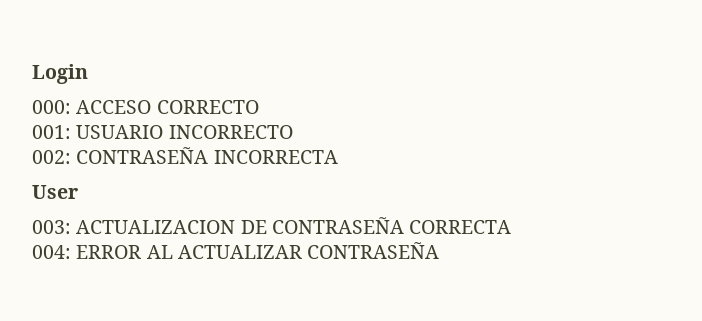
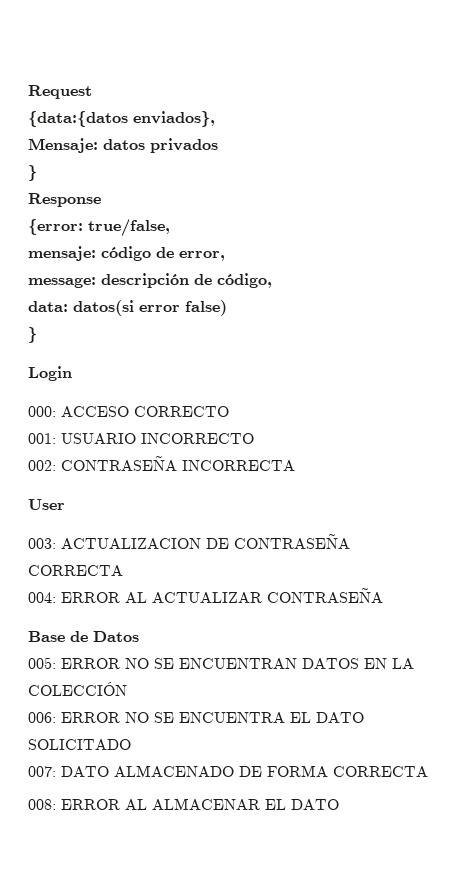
(32, 74) none -> [28,85,92,99] [28,111,215,127] [28,138,218,153] [28,165,37,181] [28,193,101,207] [28,219,170,237] [28,246,225,261] [28,273,272,288] [28,300,227,316] [28,327,37,343] Request // {data:{datos enviados}, // Mensaje: datos privados // } // Response // {error: true/false, // mensaje: código de error, // message: descripción de código, // data: datos(si error false) // } //
(440, 250) none -> [28,631,139,642] [28,657,414,669] [28,682,127,696] [28,712,364,723] [28,739,131,750] [28,765,428,777] [28,798,339,810] // Base de Datos // 005: ERROR NO SE ENCUENTRAN DATOS EN LA COLECCIÓN // 006: ERROR NO SE ENCUENTRA EL DATO SOLICITADO // 007: DATO ALMACENADO DE FORMA CORRECTA // 008: ERROR AL ALMACENAR EL DATO

